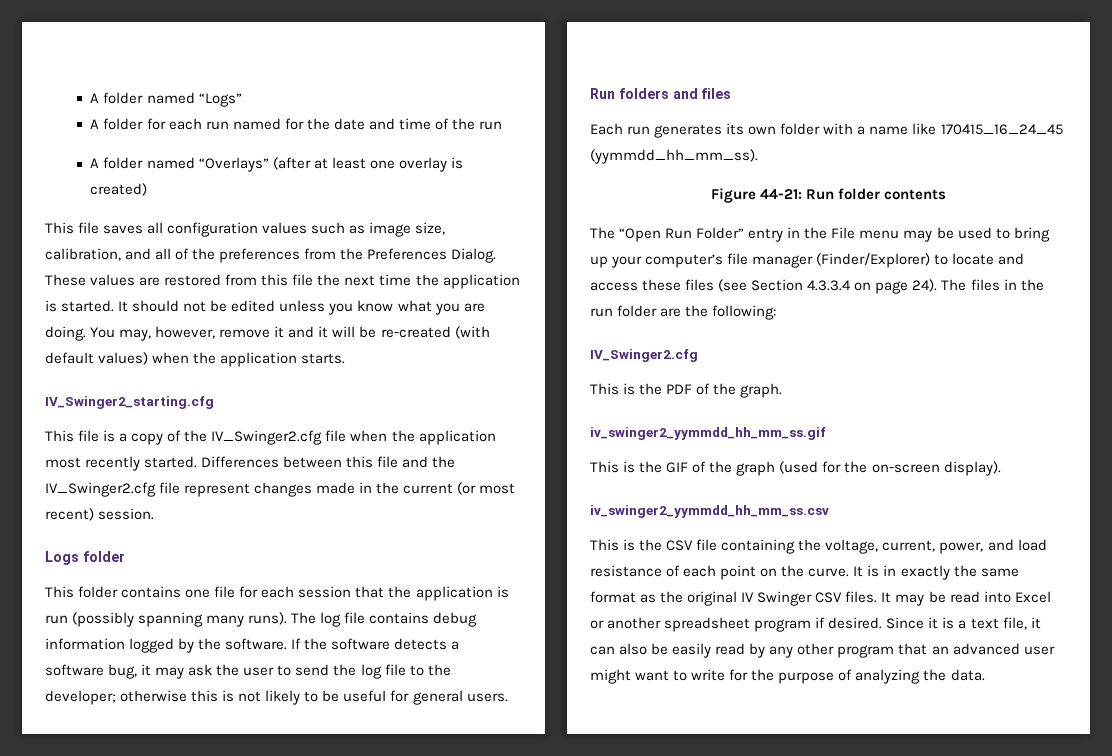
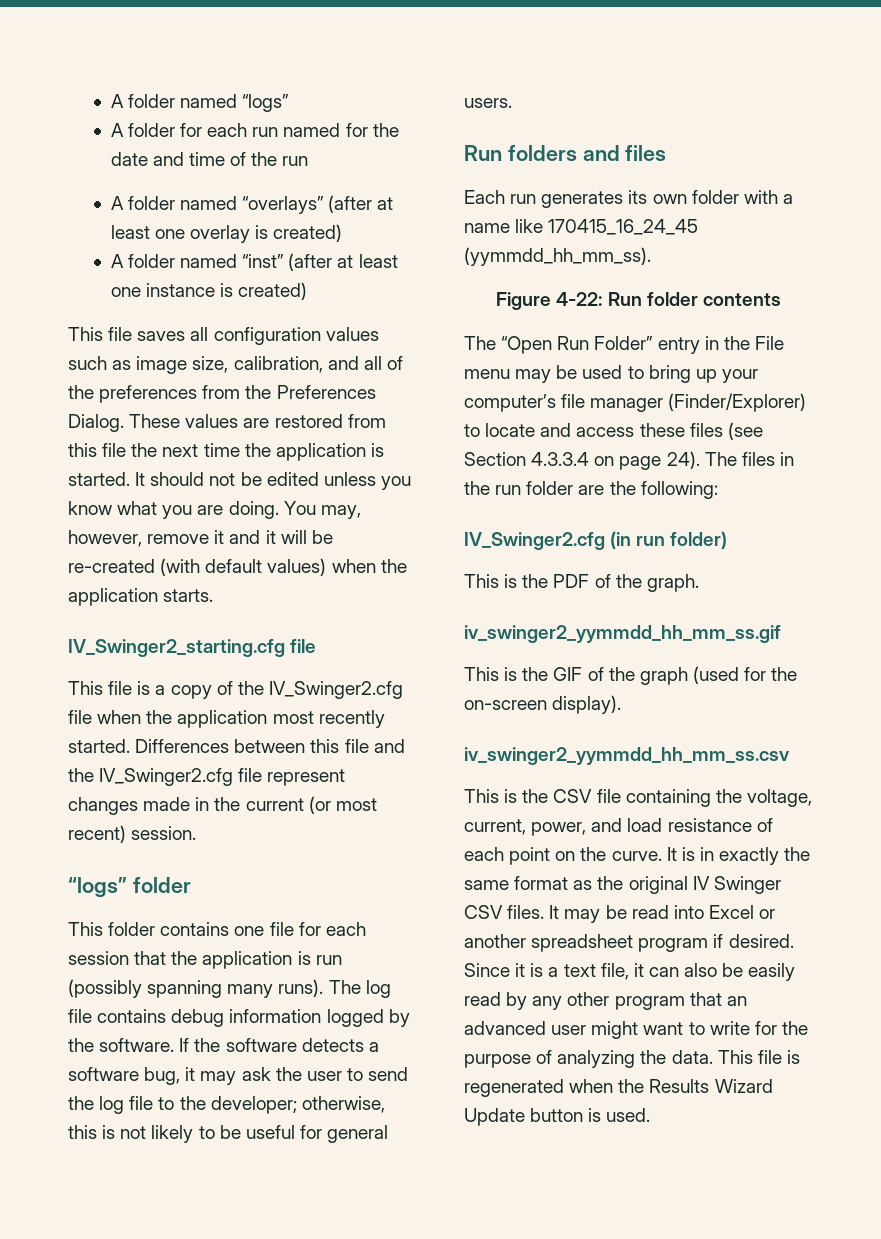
[90,92,242,107] A folder named “Logs” -> [110,94,290,112] A folder named “logs”
[198,157,269,172] “Overlays” -> [242,196,325,214] “overlays”
(148, 189) none -> [110,253,398,271] [110,282,308,300] // A folder named “inst” (after at least one instance is created)
(214, 402) none -> [290,639,317,653] file
[45,551,79,565] Logs -> [68,877,127,898] “logs”
[120,690,188,702] otherwise -> [301,1096,385,1113] otherwise,
[759,189,802,199] 44-21: -> [556,292,603,306] 4-22:
(698, 355) none -> [610,531,728,549] (in run folder)
(985, 675) none -> [717,1050,800,1064] [464,1079,773,1097] [464,1108,651,1126] This file is regenerated when the Results Wizard Update button is used.

